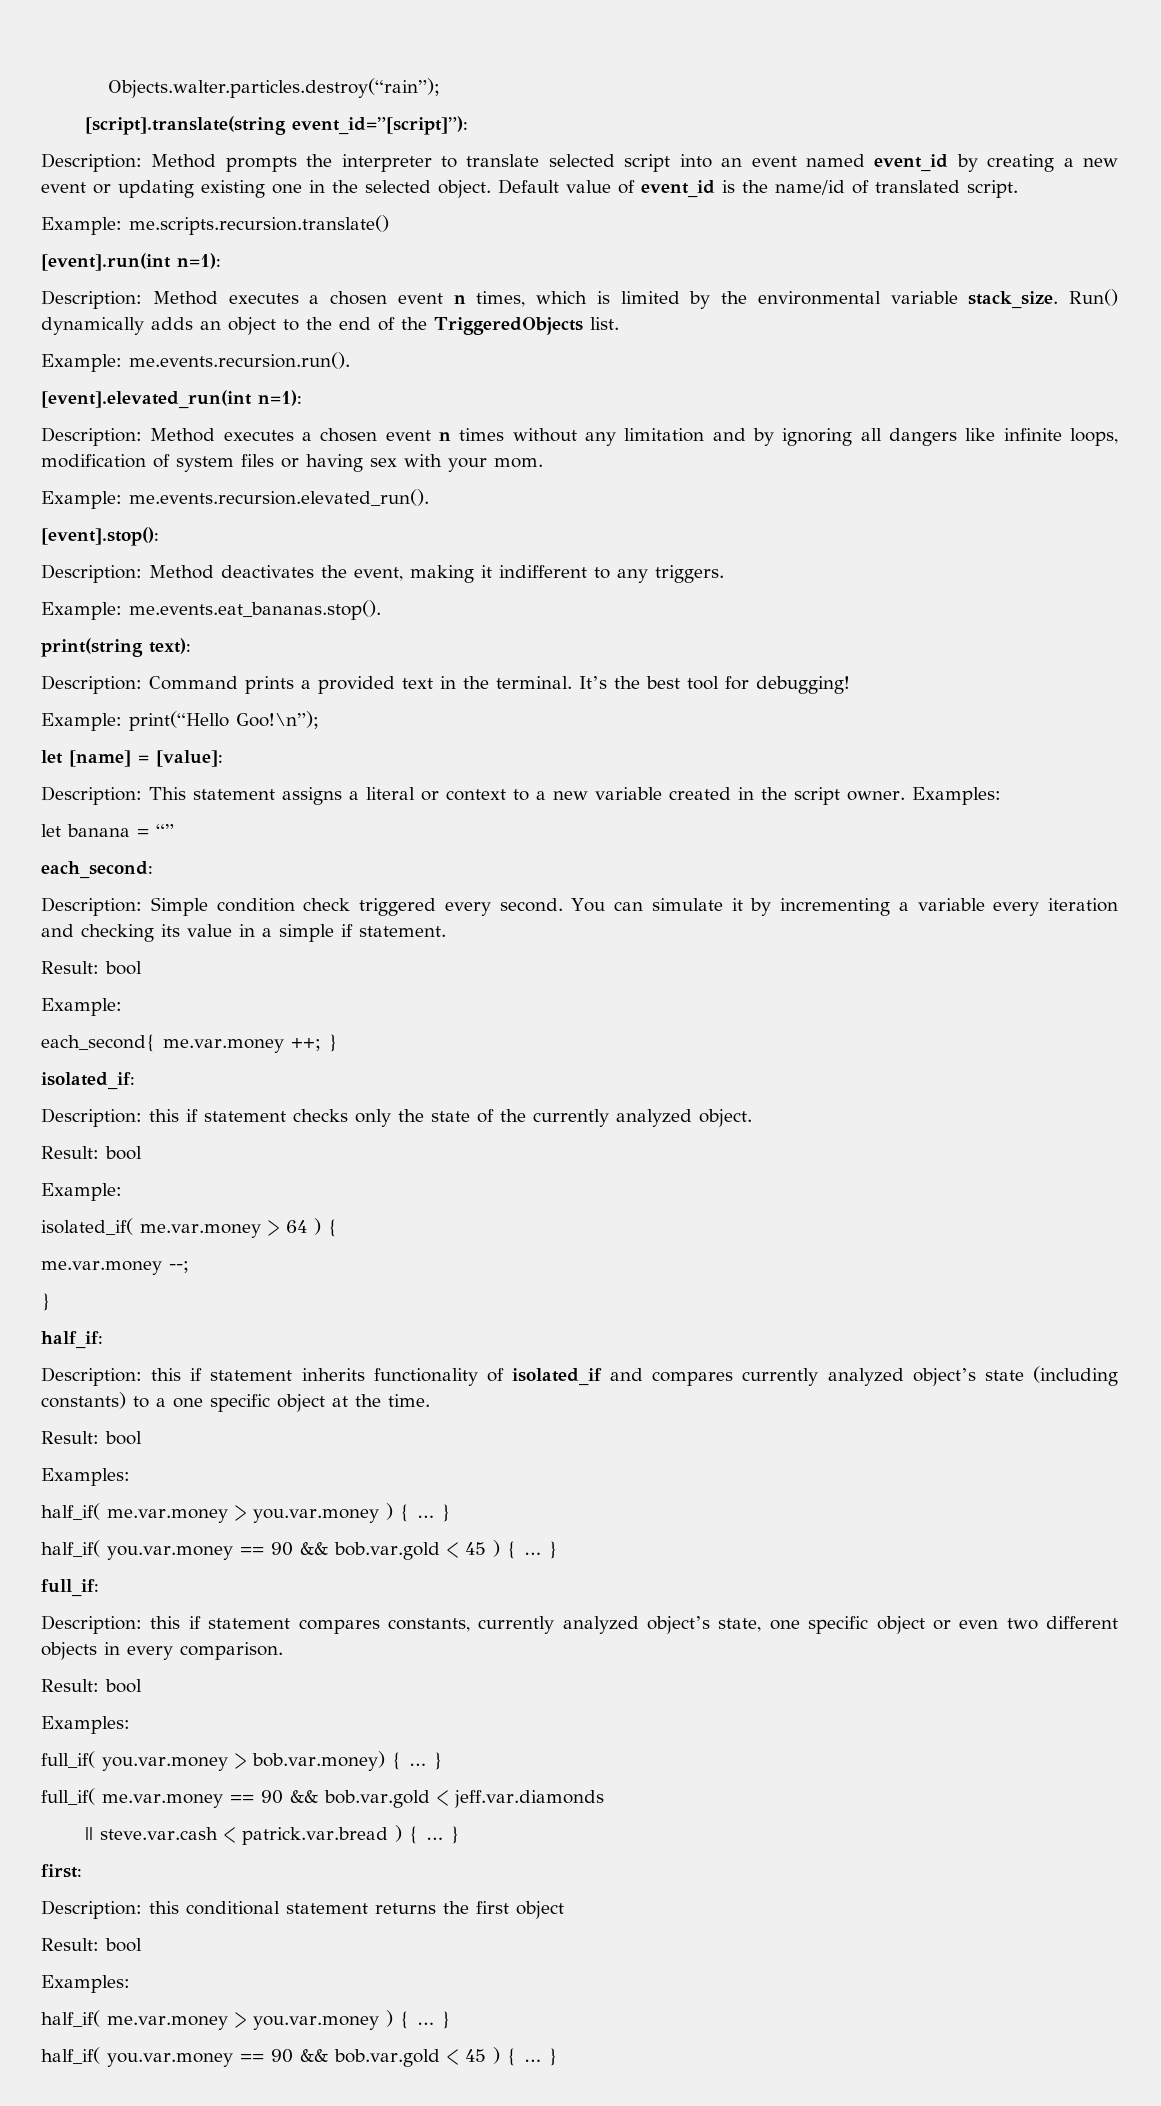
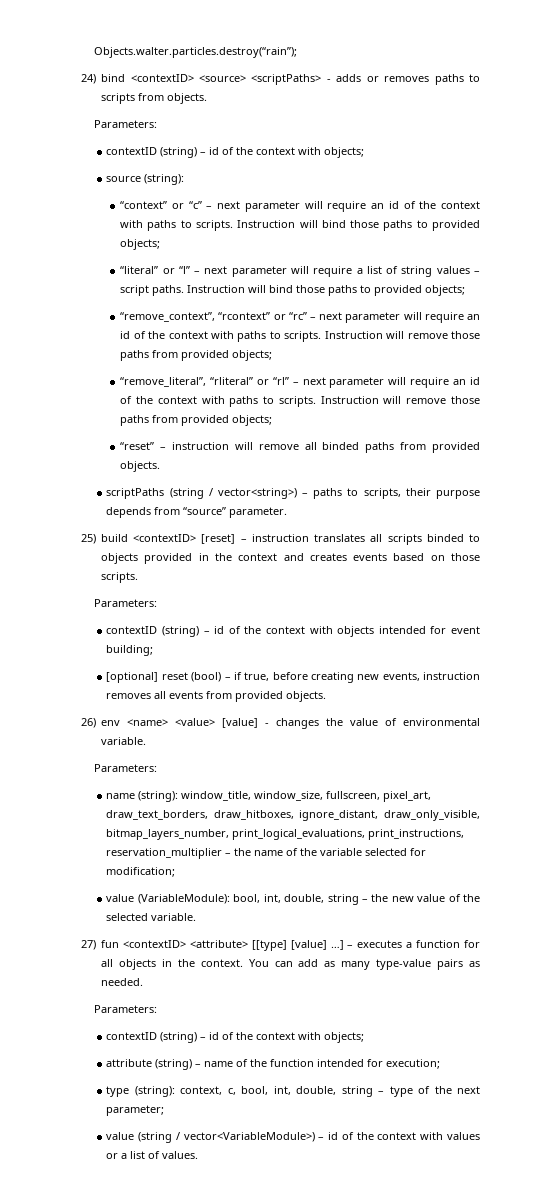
[85,116,469,135] [41,153,1118,172] [41,179,1018,198] [41,215,389,235] [41,253,221,271] [41,289,1118,309] [41,317,619,335] [41,352,350,372] [41,390,302,409] [41,427,1119,446] [41,454,543,472] [41,489,429,509] [41,527,159,546] [41,564,724,583] [41,600,381,620] [41,638,191,657] [41,675,850,694] [41,711,319,731] [41,750,223,767] [41,786,1001,805] [41,824,174,837] [41,861,153,879] [41,897,1118,916] [41,924,446,942] [41,961,142,975] [41,998,122,1016] [41,1034,338,1053] [41,1072,135,1090] [41,1108,752,1127] [41,1146,142,1160] [41,1183,122,1201] [41,1218,338,1238] [41,1261,189,1275] [41,1293,51,1311] [41,1331,103,1349] [41,1366,1118,1386] [41,1392,430,1412] [41,1431,142,1445] [41,1468,130,1486] [41,1503,451,1523] [41,1540,558,1560] [41,1579,99,1597] [41,1615,1118,1634] [41,1642,283,1660] [41,1679,142,1693] [41,1716,130,1734] [41,1751,443,1771] [41,1788,604,1808] [85,1825,461,1845] [41,1864,82,1878] [41,1900,564,1919] [41,1938,142,1952] [41,1975,130,1993] [41,2010,451,2030] [41,2047,558,2067] [script].translate(string event_id=”[script]”): // Description: Method prompts the interpreter to translate selected script into an event named event_id by creating a new event or updating existing one in the selected object. Default value of event_id is the name/id of translated script. // Example: me.scripts.recursion.translate() // [event].run(int n=1): // Description: Method executes a chosen event n times, which is limited by the environmental variable stack_size. Run() dynamically adds an object to the end of the TriggeredObjects list. // Example: me.events.recursion.run(). // [event].elevated_run(int n=1): // Description: Method executes a chosen event n times without any limitation and by ignoring all dangers like infinite loops, modification of system files or having sex with your mom. // Example: me.events.recursion.elevated_run(). // [event].stop(): // Description: Method deactivates the event, making it indifferent to any triggers. // Example: me.events.eat_bananas.stop(). // print(string text): // Description: Command prints a provided text in the terminal. It’s the best tool for debugging! // Example: print(“Hello Goo!\n”); // let [name] = [value]: // Description: This statement assigns a literal or context to a new variable created in the script owner. Examples: // let banana = “” // each_second: // Description: Simple condition check triggered every second. You can simulate it by incrementing a variable every iteration and checking its value in a simple if statement. // Result: bool // Example: // each_second{ me.var.money ++; } // isolated_if: // Description: this if statement checks only the state of the currently analyzed object. // Result: bool // Example: // isolated_if( me.var.money > 64 ) { // me.var.money --; // } // half_if: // Description: this if statement inherits functionality of isolated_if and compares currently analyzed object’s state (including constants) to a one specific object at the time. // Result: bool // Examples: // half_if( me.var.money > you.var.money ) { … } // half_if( you.var.money == 90 && bob.var.gold < 45 ) { … } // full_if: // Description: this if statement compares constants, currently analyzed object’s state, one specific object or even two different objects in every comparison. // Result: bool // Examples: // full_if( you.var.money > bob.var.money) { … } // full_if( me.var.money == 90 && bob.var.gold < jeff.var.diamonds // || steve.var.cash < patrick.var.bread ) { … } // first: // Description: this conditional statement returns the first object // Result: bool // Examples: // half_if( me.var.money > you.var.money ) { … } // half_if( you.var.money == 90 && bob.var.gold < 45 ) { … } -> [80,74,480,85] [101,93,208,104] [94,120,158,128] [106,147,365,158] [106,174,185,185] [120,201,480,212] [120,220,481,231] [120,239,161,250] [120,266,480,277] [120,285,466,296] [120,312,480,323] [120,331,480,342] [120,350,273,361] [120,377,481,388] [120,396,480,407] [120,415,273,426] [120,442,480,453] [120,461,161,472] [106,488,480,499] [106,507,288,518] [80,534,480,545] [101,553,480,564] [101,572,139,583] [94,599,158,607] [106,626,481,637] [106,645,154,656] [106,672,481,683] [106,691,327,702] [80,718,480,729] [101,737,147,745] [94,764,158,772] [106,791,432,802] [106,810,480,821] [106,829,465,840] [106,848,427,859] [106,867,176,877] [106,894,481,905] [106,913,197,921] [80,940,481,951] [101,959,480,970] [101,978,144,986] [94,1005,158,1013] [106,1032,365,1043] [106,1059,441,1070] [106,1086,480,1097] [106,1105,165,1116] [106,1132,480,1143] [106,1151,199,1159] 24) bind <contextID> <source> <scriptPaths> - adds or removes paths to scripts from objects. // Parameters: // contextID (string) – id of the context with objects; // source (string): // “context” or “c” – next parameter will require an id of the context with paths to scripts. Instruction will bind those paths to provided objects; // “literal” or “l” – next parameter will require a list of string values – script paths. Instruction will bind those paths to provided objects; // “remove_context”, “rcontext” or “rc” – next parameter will require an id of the context with paths to scripts. Instruction will remove those paths from provided objects; // “remove_literal”, “rliteral” or “rl” – next parameter will require an id of the context with paths to scripts. Instruction will remove those paths from provided objects; // “reset” – instruction will remove all binded paths from provided objects. // scriptPaths (string / vector<string>) – paths to scripts, their purpose depends from “source” parameter. // 25) build <contextID> [reset] – instruction translates all scripts binded to objects provided in the context and creates events based on those scripts. // Parameters: // contextID (string) – id of the context with objects intended for event building; // [optional] reset (bool) – if true, before creating new events, instruction removes all events from provided objects. // 26) env <name> <value> [value] - changes the value of environmental variable. // Parameters: // name (string): window_title, window_size, fullscreen, pixel_art, draw_text_borders, draw_hitboxes, ignore_distant, draw_only_visible, bitmap_layers_number, print_logical_evaluations, print_instructions, reservation_multiplier – the name of the variable selected for modification; // value (VariableModule): bool, int, double, string – the new value of the selected variable. // 27) fun <contextID> <attribute> [[type] [value] …] – executes a function for all objects in the context. You can add as many type-value pairs as needed. // Parameters: // contextID (string) – id of the context with objects; // attribute (string) – name of the function intended for execution; // type (string): context, c, bool, int, double, string – type of the next parameter; // value (string / vector<VariableModule>) – id of the context with values or a list of values.

